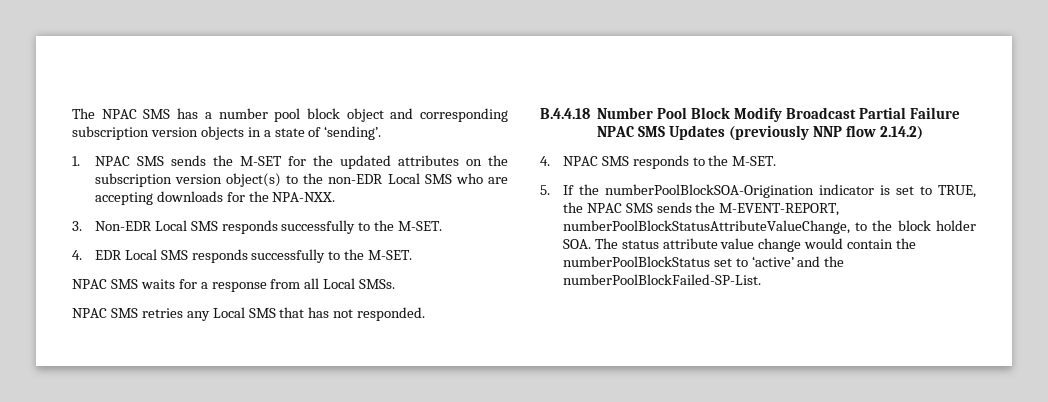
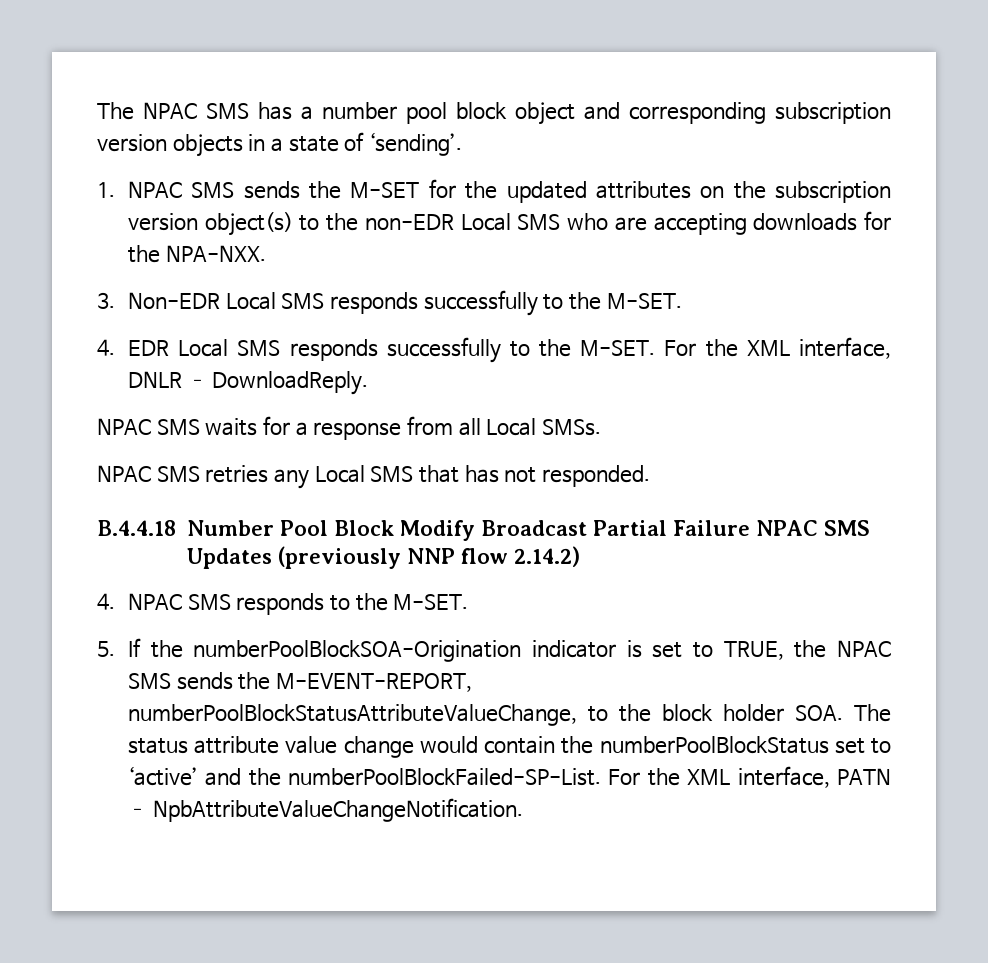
(413, 255) none -> [664,337,892,359] [127,371,369,395] For the XML interface, DNLR – DownloadReply.
(761, 279) none -> [608,766,892,788] [127,798,523,822] For the XML interface, PATN – NpbAttributeValueChangeNotification.

